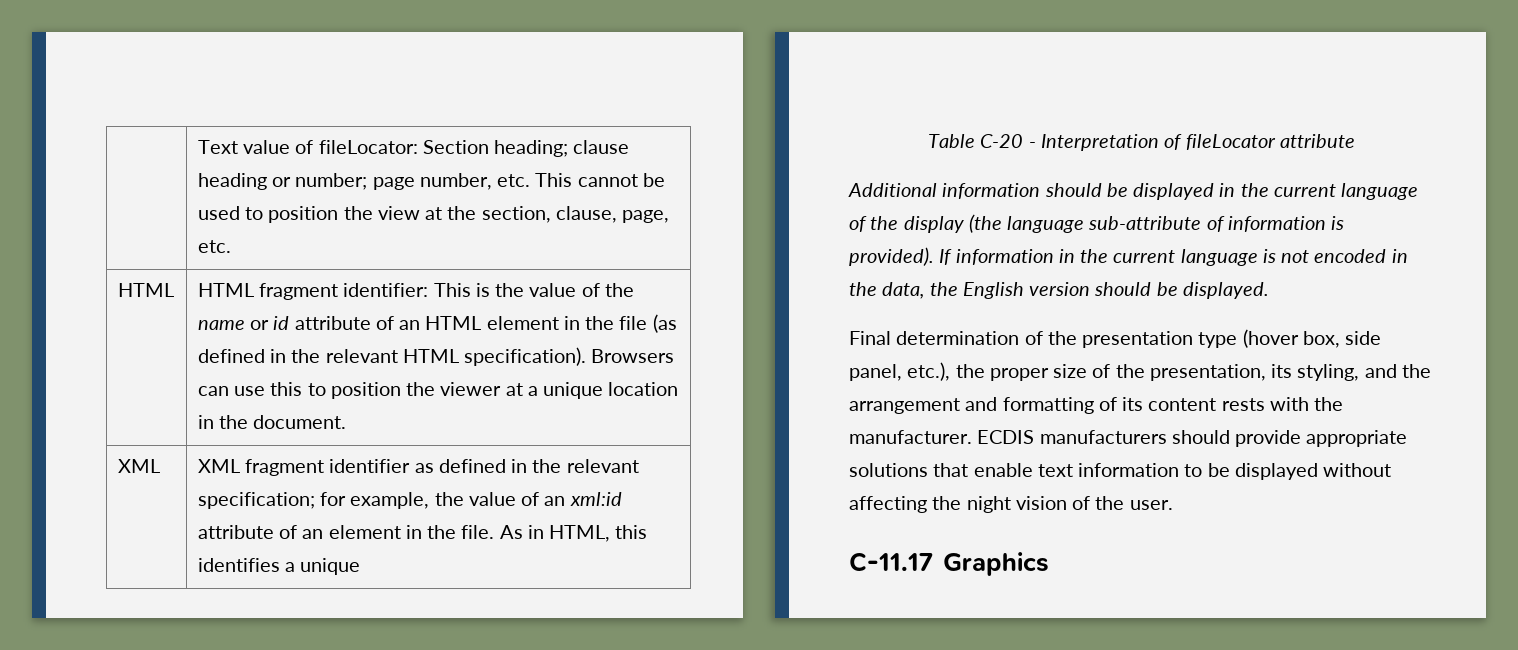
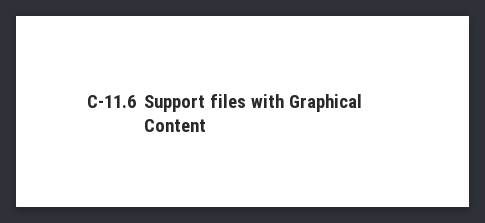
[197,140,630,157] [197,173,665,190] [197,206,670,223] [197,240,231,253] [117,283,174,297] [197,283,634,300] [197,314,677,333] [197,347,675,366] [197,382,679,399] [197,415,347,429] [117,459,160,473] [197,459,639,476] [197,492,622,509] [197,525,648,542] [197,558,361,575] [928,134,1355,151] [848,183,1419,200] [849,214,1345,233] [849,247,1408,266] [849,282,1269,299] [849,329,1382,348] [849,362,1431,381] [849,397,1344,414] [849,430,1408,447] [849,463,1392,480] [849,496,1173,513] [849,552,1049,576] | Text value of fileLocator: Section heading; clause heading or number; page number, etc. This cannot be used to position the view at the section, clause, page, etc. // HTML | HTML fragment identifier: This is the value of the name or id attribute of an HTML element in the file (as defined in the relevant HTML specification). Browsers can use this to position the viewer at a unique location in the document. // XML | XML fragment identifier as defined in the relevant specification; for example, the value of an xml:id attribute of an element in the file. As in HTML, this identifies a unique // Table C-20 - Interpretation of fileLocator attribute // Additional information should be displayed in the current language of the display (the language sub-attribute of information is provided). If information in the current language is not encoded in the data, the English version should be displayed. // Final determination of the presentation type (hover box, side panel, etc.), the proper size of the presentation, its styling, and the arrangement and formatting of its content rests with the manufacturer. ECDIS manufacturers should provide appropriate solutions that enable text information to be displayed without affecting the night vision of the user. // C-11.17 Graphics -> [87,94,363,112] [144,119,207,132] C-11.6 Support files with Graphical Content

